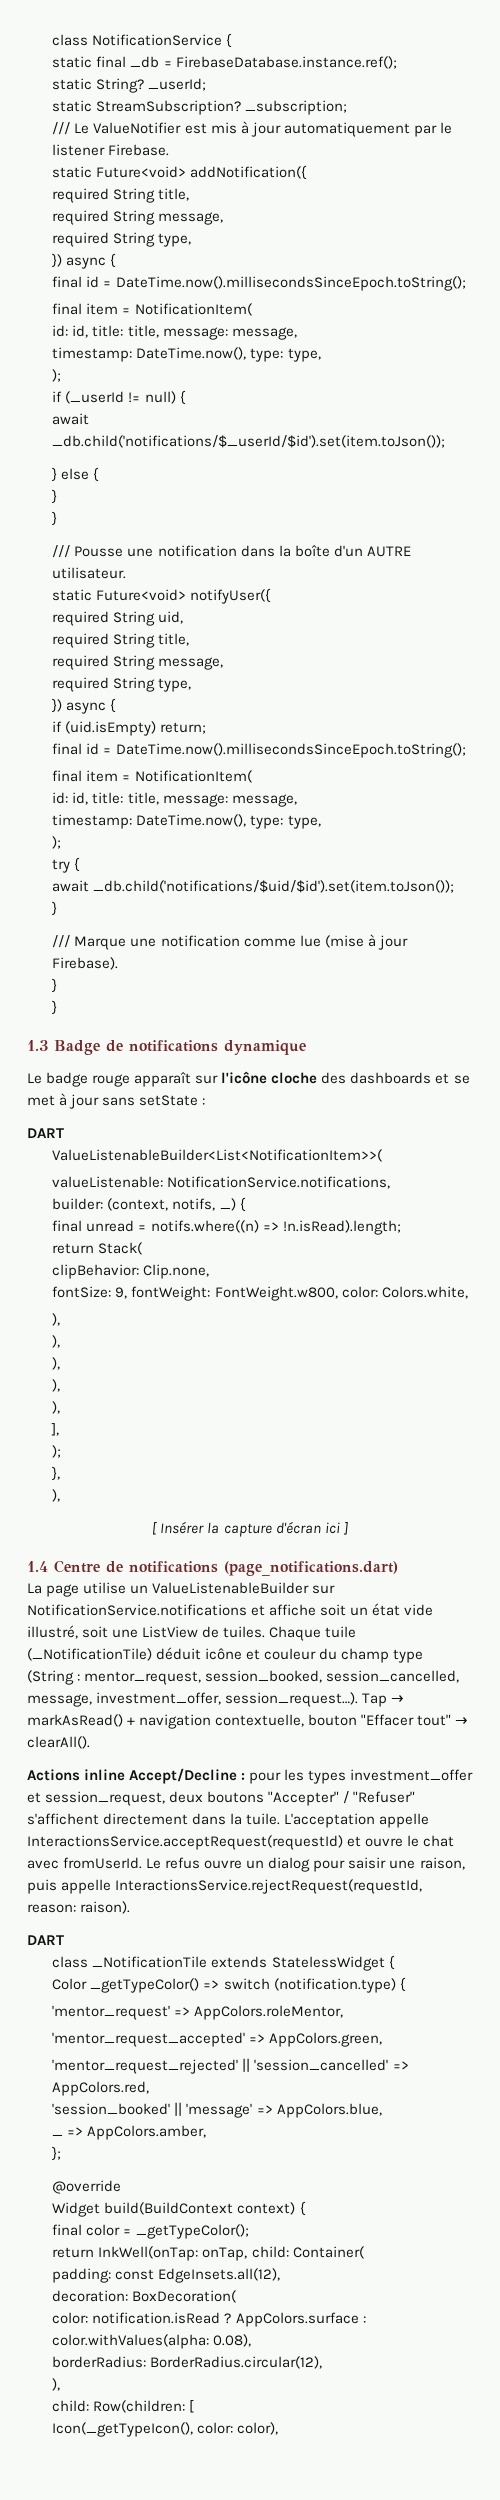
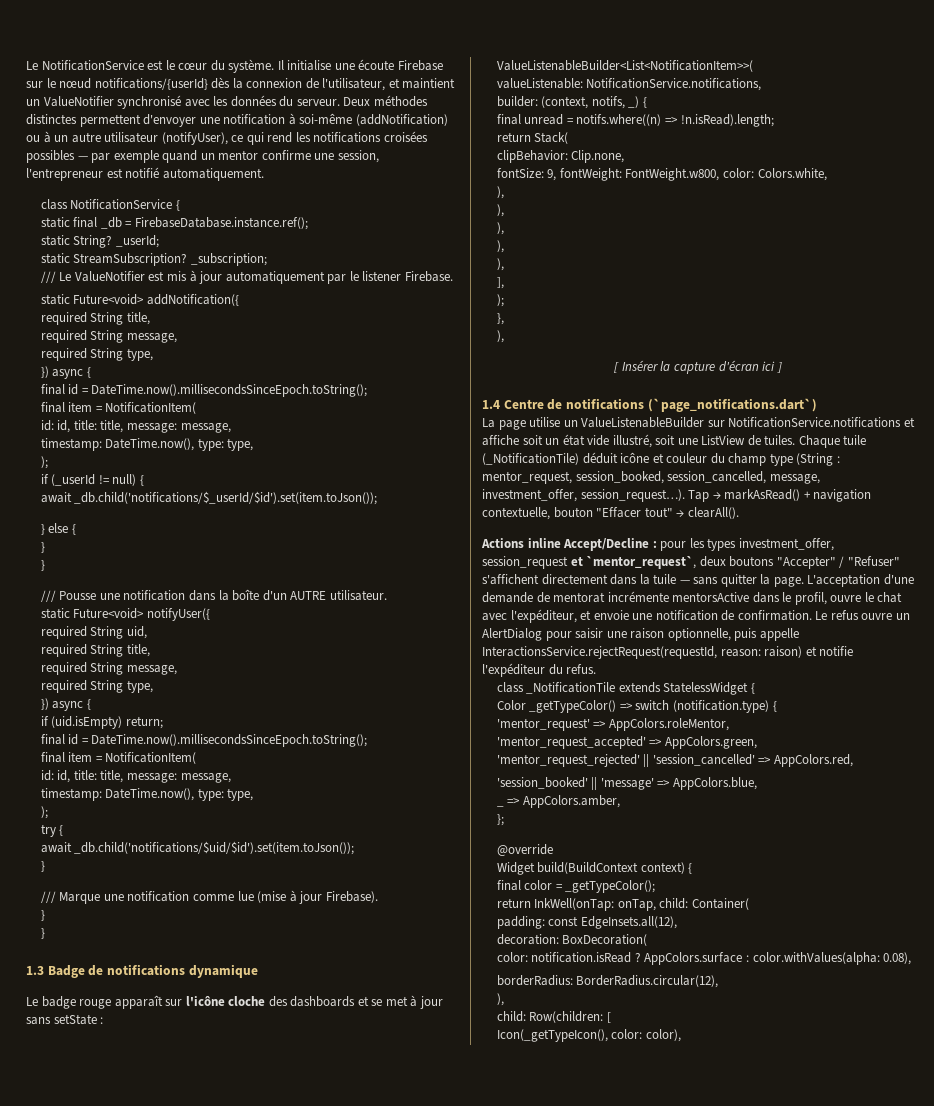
(52, 40) none -> [26,59,443,73] [26,77,456,91] [26,95,428,109] [26,113,448,127] [26,131,428,145] [26,150,379,163] [26,167,264,181] Le NotificationService est le cœur du système. Il initialise une écoute Firebase sur le nœud notifications/{userId} dès la connexion de l'utilisateur, et maintient un ValueNotifier synchronisé avec les données du serveur. Deux méthodes distinctes permettent d'envoyer une notification à soi-même (addNotification) ou à un autre utilisateur (notifyUser), ce qui rend les notifications croisées possibles — par exemple quand un mentor confirme une session, l'entrepreneur est notifié automatiquement. //
[27,1128,64,1138] // DART -> (104, 1020) none
[224,1561,398,1576] (page_notifications.dart) -> [647,398,817,412] (`page_notifications.dart`)
[350,1769,474,1781] [27,1791,166,1806] investment_offer et session_request, -> [738,538,834,551] [482,556,697,569] investment_offer, session_request et `mentor_request`,
[246,1813,430,1828] [27,1835,455,1850] [27,1857,143,1869] tuile. L'acceptation appelle InteractionsService.acceptRequest(requestId) et ouvre le chat avec fromUserId. -> [653,574,914,587] [482,591,903,605] [482,609,812,623] tuile — sans quitter la page. L'acceptation d'une demande de mentorat incrémente mentorsActive dans le profil, ouvre le chat avec l'expéditeur, et envoie une notification de confirmation.
[268,1857,311,1872] dialog -> [482,628,542,641] AlertDialog
[419,1857,465,1870] raison, -> [630,628,731,641] raison optionnelle,
[80,1901,131,1914] [27,1935,64,1945] raison). // DART -> [764,646,854,658] [482,663,597,677] raison) et notifie l'expéditeur du refus.

